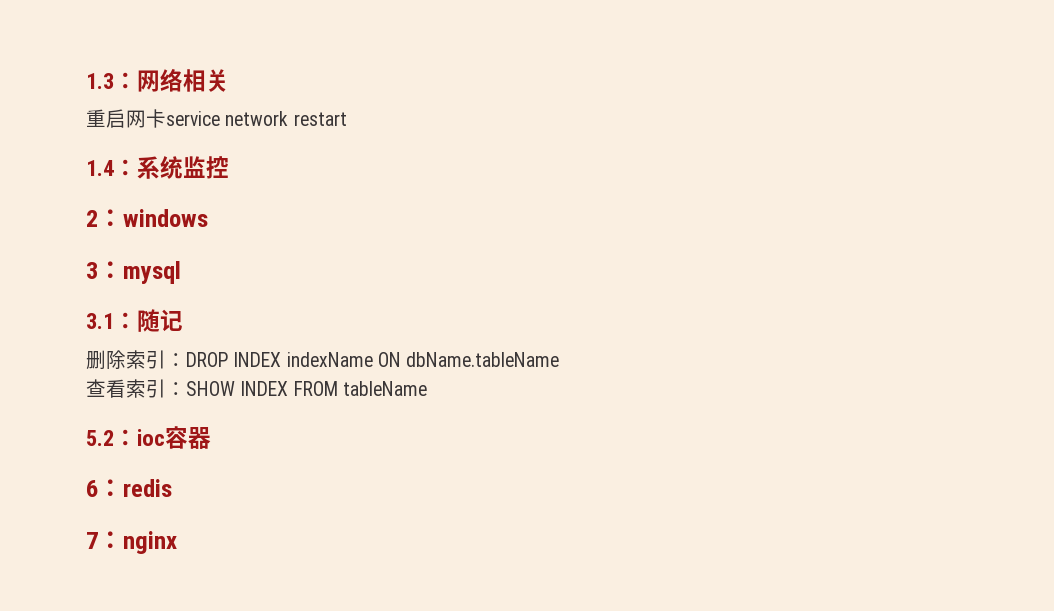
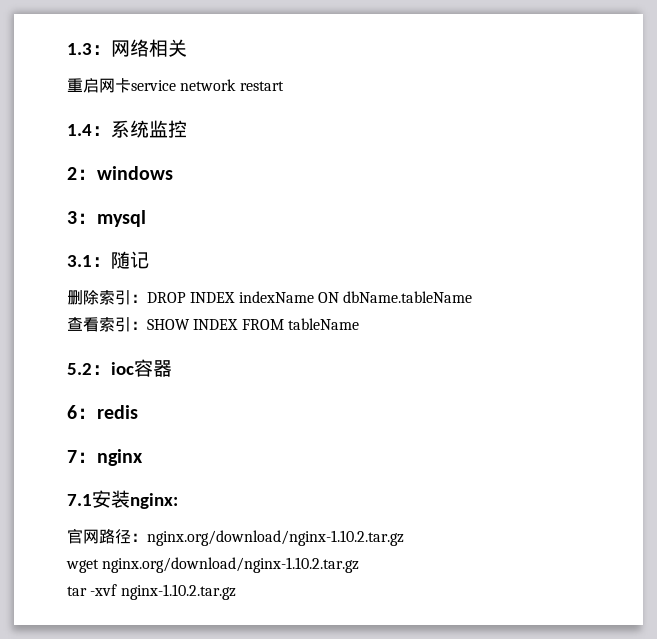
(177, 542) none -> [67,490,178,509] [67,528,404,546] [66,557,360,573] [67,584,236,600] // 7.1安装nginx: // 官网路径：nginx.org/download/nginx-1.10.2.tar.gz // wget nginx.org/download/nginx-1.10.2.tar.gz // tar -xvf nginx-1.10.2.tar.gz

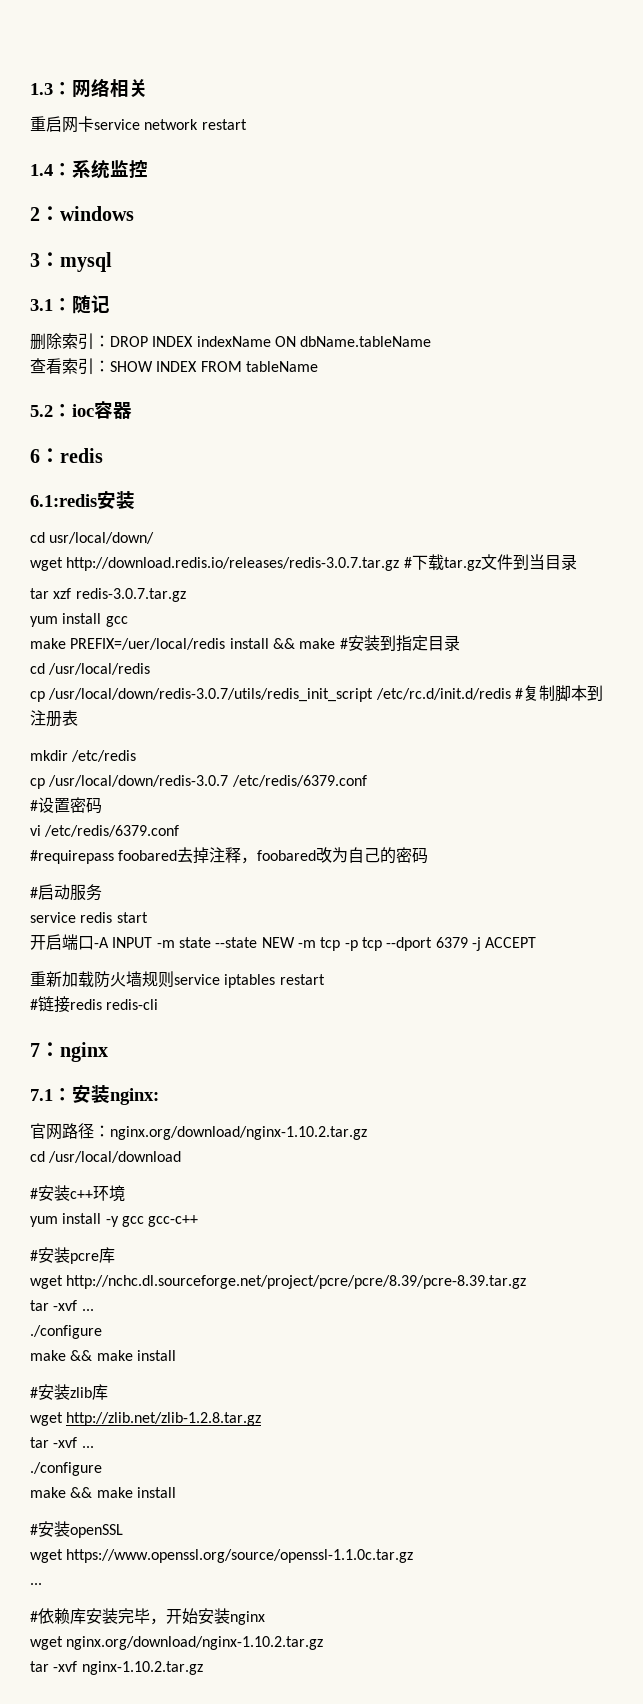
(138, 412) none -> [30,491,135,509] [30,532,155,544] [30,554,577,571] [30,588,186,602] [30,613,128,627] [30,635,460,652] [30,663,151,675] [30,685,603,702] [30,710,78,727] [30,750,137,762] [30,775,367,789] [30,797,102,814] [30,825,180,837] [30,847,429,864] [30,884,102,901] [30,912,148,923] [30,934,537,951] [30,971,325,988] [30,996,159,1013] // 6.1:redis安装 // cd usr/local/down/ // wget http://download.redis.io/releases/redis-3.0.7.tar.gz #下载tar.gz文件到当目录 // tar xzf redis-3.0.7.tar.gz // yum install gcc // make PREFIX=/uer/local/redis install && make #安装到指定目录 // cd /usr/local/redis // cp /usr/local/down/redis-3.0.7/utils/redis_init_script /etc/rc.d/init.d/redis #复制脚本到注册表 // mkdir /etc/redis // cp /usr/local/down/redis-3.0.7 /etc/redis/6379.conf // #设置密码 // vi /etc/redis/6379.conf // #requirepass foobared去掉注释，foobared改为自己的密码 // #启动服务 // service redis start // 开启端口-A INPUT -m state --state NEW -m tcp -p tcp --dport 6379 -j ACCEPT // 重新加载防火墙规则service iptables restart // #链接redis redis-cli
(92, 500) none -> [53,1088,72,1101] ：
(404, 538) none -> [30,1151,182,1163] [30,1185,125,1202] [30,1213,199,1227] [30,1247,115,1264] [30,1275,527,1289] [30,1300,94,1311] [30,1325,102,1339] [30,1350,176,1361] [30,1384,108,1400] [30,1412,262,1426] [30,1437,94,1448] [30,1462,102,1476] [30,1487,176,1498] [30,1521,123,1538] [30,1549,414,1563] [30,1583,42,1585] [30,1608,265,1625] // cd /usr/local/download // #安装c++环境 // yum install -y gcc gcc-c++ // #安装pcre库 // wget http://nchc.dl.sourceforge.net/project/pcre/pcre/8.39/pcre-8.39.tar.gz // tar -xvf ... // ./configure // make && make install // #安装zlib库 // wget http://zlib.net/zlib-1.2.8.tar.gz // tar -xvf ... // ./configure // make && make install // #安装openSSL // wget https://www.openssl.org/source/openssl-1.1.0c.tar.gz // ... // #依赖库安装完毕，开始安装nginx

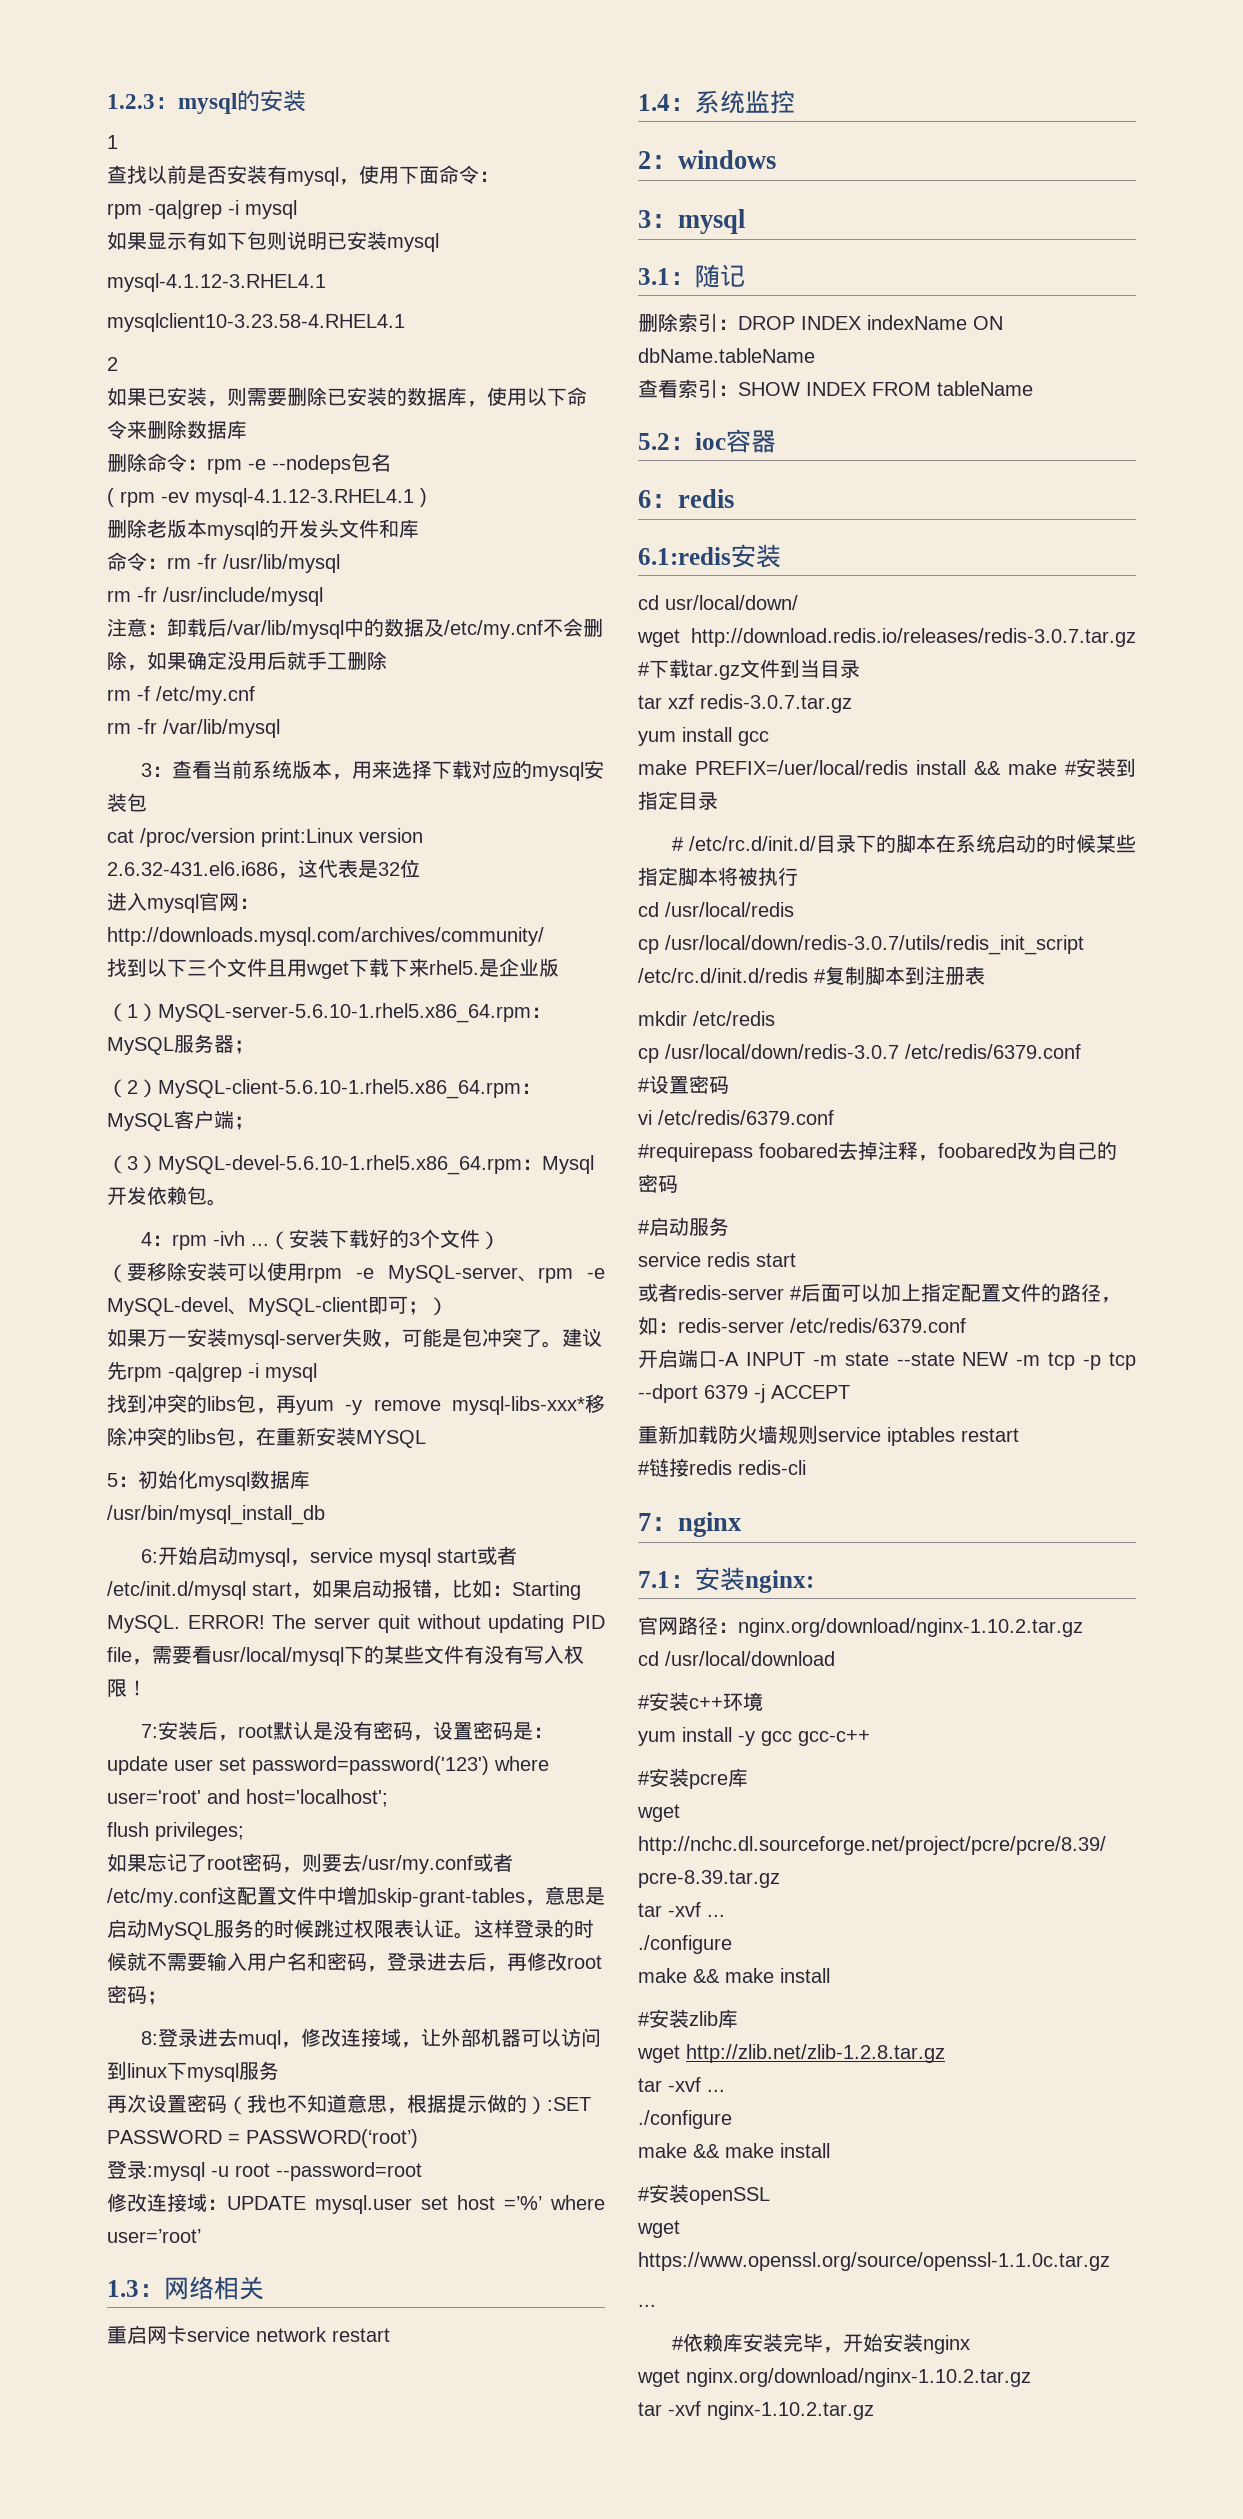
(30, 89) none -> [107,90,306,114] [107,135,118,149] [107,165,499,186] [107,200,297,219] [107,231,439,252] [107,273,326,292] [107,313,405,332] [107,357,118,371] [107,387,587,407] [107,420,247,439] [107,453,391,474] [107,488,427,507] [107,519,419,540] [107,552,340,573] [107,587,323,606] [107,618,603,639] [107,651,387,671] [107,686,255,705] [107,719,280,738] [140,760,604,781] [107,793,147,812] [107,828,423,847] [107,859,420,879] [107,892,259,913] [107,927,544,946] [107,958,559,979] [107,1003,551,1023] [107,1034,254,1055] [107,1079,541,1099] [107,1110,254,1131] [107,1155,594,1175] [107,1186,227,1206] [140,1229,500,1250] [107,1262,605,1283] [107,1296,448,1316] [107,1328,602,1349] [107,1361,317,1382] [107,1394,605,1415] [107,1427,426,1448] [107,1470,310,1491] [107,1505,325,1525] [140,1546,517,1567] [107,1579,581,1600] [107,1614,605,1633] [107,1645,584,1666] [107,1679,147,1697] [140,1721,553,1741] [107,1756,549,1775] [107,1789,388,1807] [107,1822,244,1841] [107,1853,513,1874] [107,1886,605,1907] [107,1919,594,1940] [107,1952,602,1972] [107,1985,167,2005] [140,2028,601,2049] [107,2061,279,2082] [107,2094,591,2115] [107,2129,418,2148] [107,2160,422,2181] [107,2193,605,2214] [107,2229,201,2243] 1.2.3：mysql的安装 // 1 // 查找以前是否安装有mysql，使用下面命令： // rpm -qa|grep -i mysql // 如果显示有如下包则说明已安装mysql // mysql-4.1.12-3.RHEL4.1 // mysqlclient10-3.23.58-4.RHEL4.1 // 2 // 如果已安装，则需要删除已安装的数据库，使用以下命令来删除数据库 // 删除命令：rpm -e --nodeps包名 // ( rpm -ev mysql-4.1.12-3.RHEL4.1 ) // 删除老版本mysql的开发头文件和库 // 命令：rm -fr /usr/lib/mysql // rm -fr /usr/include/mysql // 注意：卸载后/var/lib/mysql中的数据及/etc/my.cnf不会删除，如果确定没用后就手工删除 // rm -f /etc/my.cnf // rm -fr /var/lib/mysql // 3：查看当前系统版本，用来选择下载对应的mysql安装包 // cat /proc/version print:Linux version 2.6.32-431.el6.i686，这代表是32位 // 进入mysql官网：http://downloads.mysql.com/archives/community/ // 找到以下三个文件且用wget下载下来rhel5.是企业版 // （1）MySQL-server-5.6.10-1.rhel5.x86_64.rpm：MySQL服务器； // （2）MySQL-client-5.6.10-1.rhel5.x86_64.rpm：MySQL客户端； // （3）MySQL-devel-5.6.10-1.rhel5.x86_64.rpm：Mysql开发依赖包。 // 4：rpm -ivh ...（安装下载好的3个文件） // （要移除安装可以使用rpm -e MySQL-server、rpm -e MySQL-devel、MySQL-client即可；） // 如果万一安装mysql-server失败，可能是包冲突了。建议先rpm -qa|grep -i mysql // 找到冲突的libs包，再yum -y remove mysql-libs-xxx*移除冲突的libs包，在重新安装MYSQL // 5：初始化mysql数据库 // /usr/bin/mysql_install_db // 6:开始启动mysql，service mysql start或者/etc/init.d/mysql start，如果启动报错，比如：Starting MySQL. ERROR! The server quit without updating PID file，需要看usr/local/mysql下的某些文件有没有写入权限！ // 7:安装后，root默认是没有密码，设置密码是：update user set password=password('123') where user='root' and host='localhost'; // flush privileges; // 如果忘记了root密码，则要去/usr/my.conf或者/etc/my.conf这配置文件中增加skip-grant-tables，意思是启动MySQL服务的时候跳过权限表认证。这样登录的时候就不需要输入用户名和密码，登录进去后，再修改root密码； // 8:登录进去muql，修改连接域，让外部机器可以访问到linux下mysql服务 // 再次设置密码（我也不知道意思，根据提示做的）:SET PASSWORD = PASSWORD(‘root’) // 登录:mysql -u root --password=root // 修改连接域：UPDATE mysql.user set host =’%’ where user=’root’ //
(460, 643) none -> [671,834,1136,853] [638,867,798,886] // # /etc/rc.d/init.d/目录下的脚本在系统启动的时候某些指定脚本将被执行
(148, 917) none -> [638,1283,1121,1303] [638,1316,966,1335] // 或者redis-server #后面可以加上指定配置文件的路径，如：redis-server /etc/redis/6379.conf

